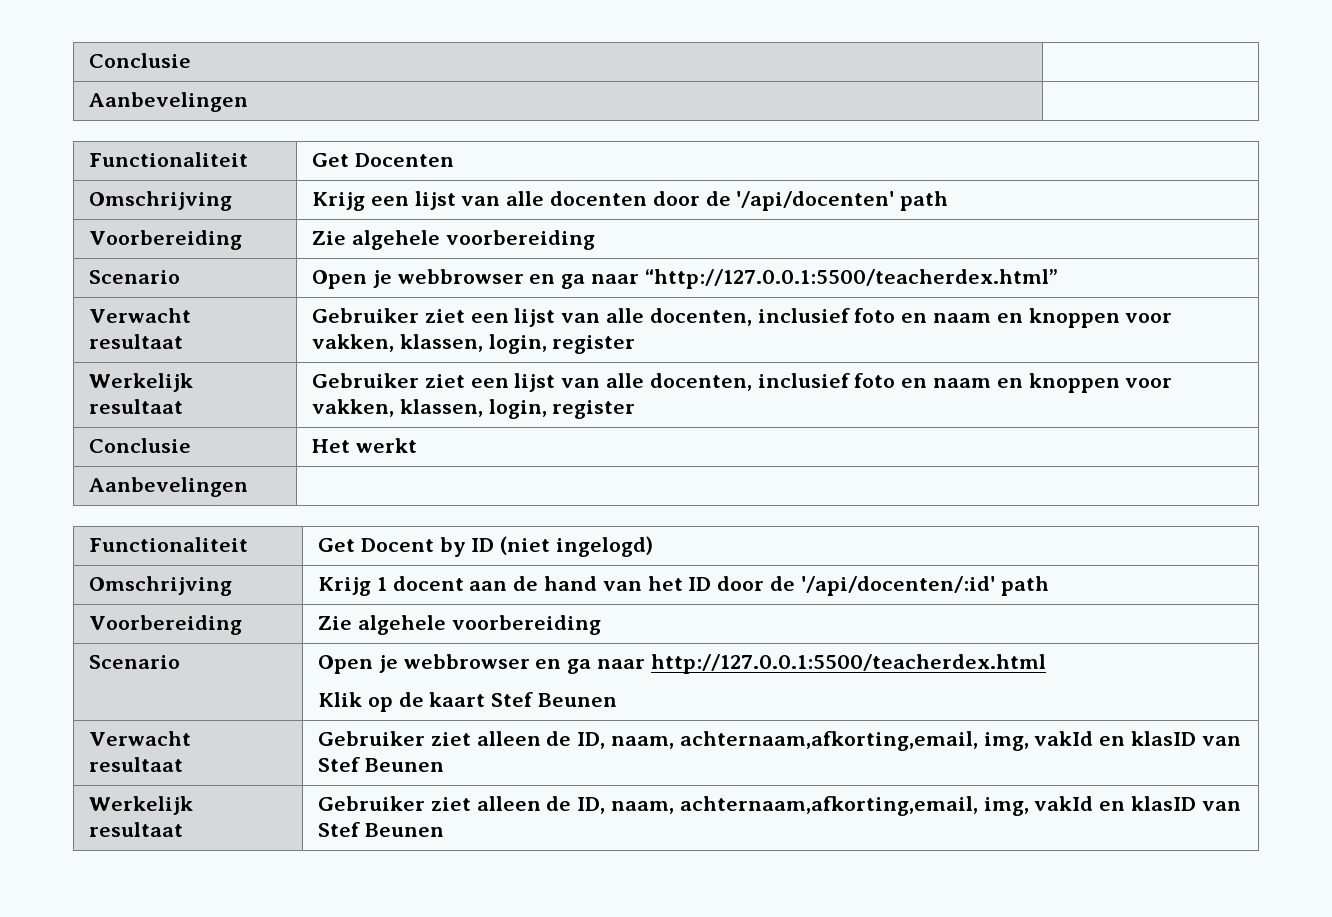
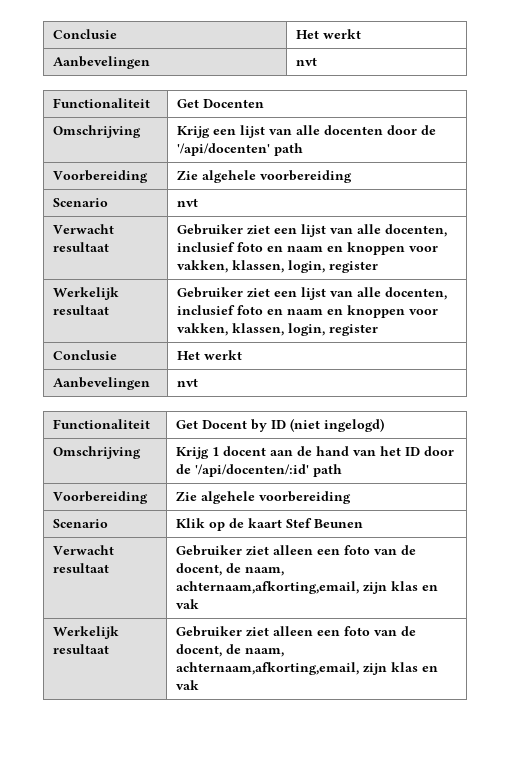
[88,53,191,68] [88,92,248,112] Conclusie | // Aanbevelingen | -> [52,29,117,39] [295,29,361,39] [52,56,150,69] [295,57,317,66] Conclusie | Het werkt // Aanbevelingen | nvt
[311,269,1058,289] Open je webbrowser en ga naar “http://127.0.0.1:5500/teacherdex.html” -> [176,198,198,207] nvt
(248, 487) none -> [176,378,198,387] nvt
[317,654,1046,674] Open je webbrowser en ga naar http://127.0.0.1:5500/teacherdex.html // -> (108, 523) none
[546,731,1241,751] [317,757,444,772] de ID, naam, achternaam,afkorting,email, img, vakId en klasID van Stef Beunen -> [316,545,416,555] [175,563,284,576] [175,581,438,594] [175,599,199,609] een foto van de docent, de naam, achternaam,afkorting,email, zijn klas en vak
[546,796,1241,816] [317,822,444,837] de ID, naam, achternaam,afkorting,email, img, vakId en klasID van Stef Beunen -> [316,626,416,636] [175,644,284,657] [175,662,438,675] [175,680,199,690] een foto van de docent, de naam, achternaam,afkorting,email, zijn klas en vak

